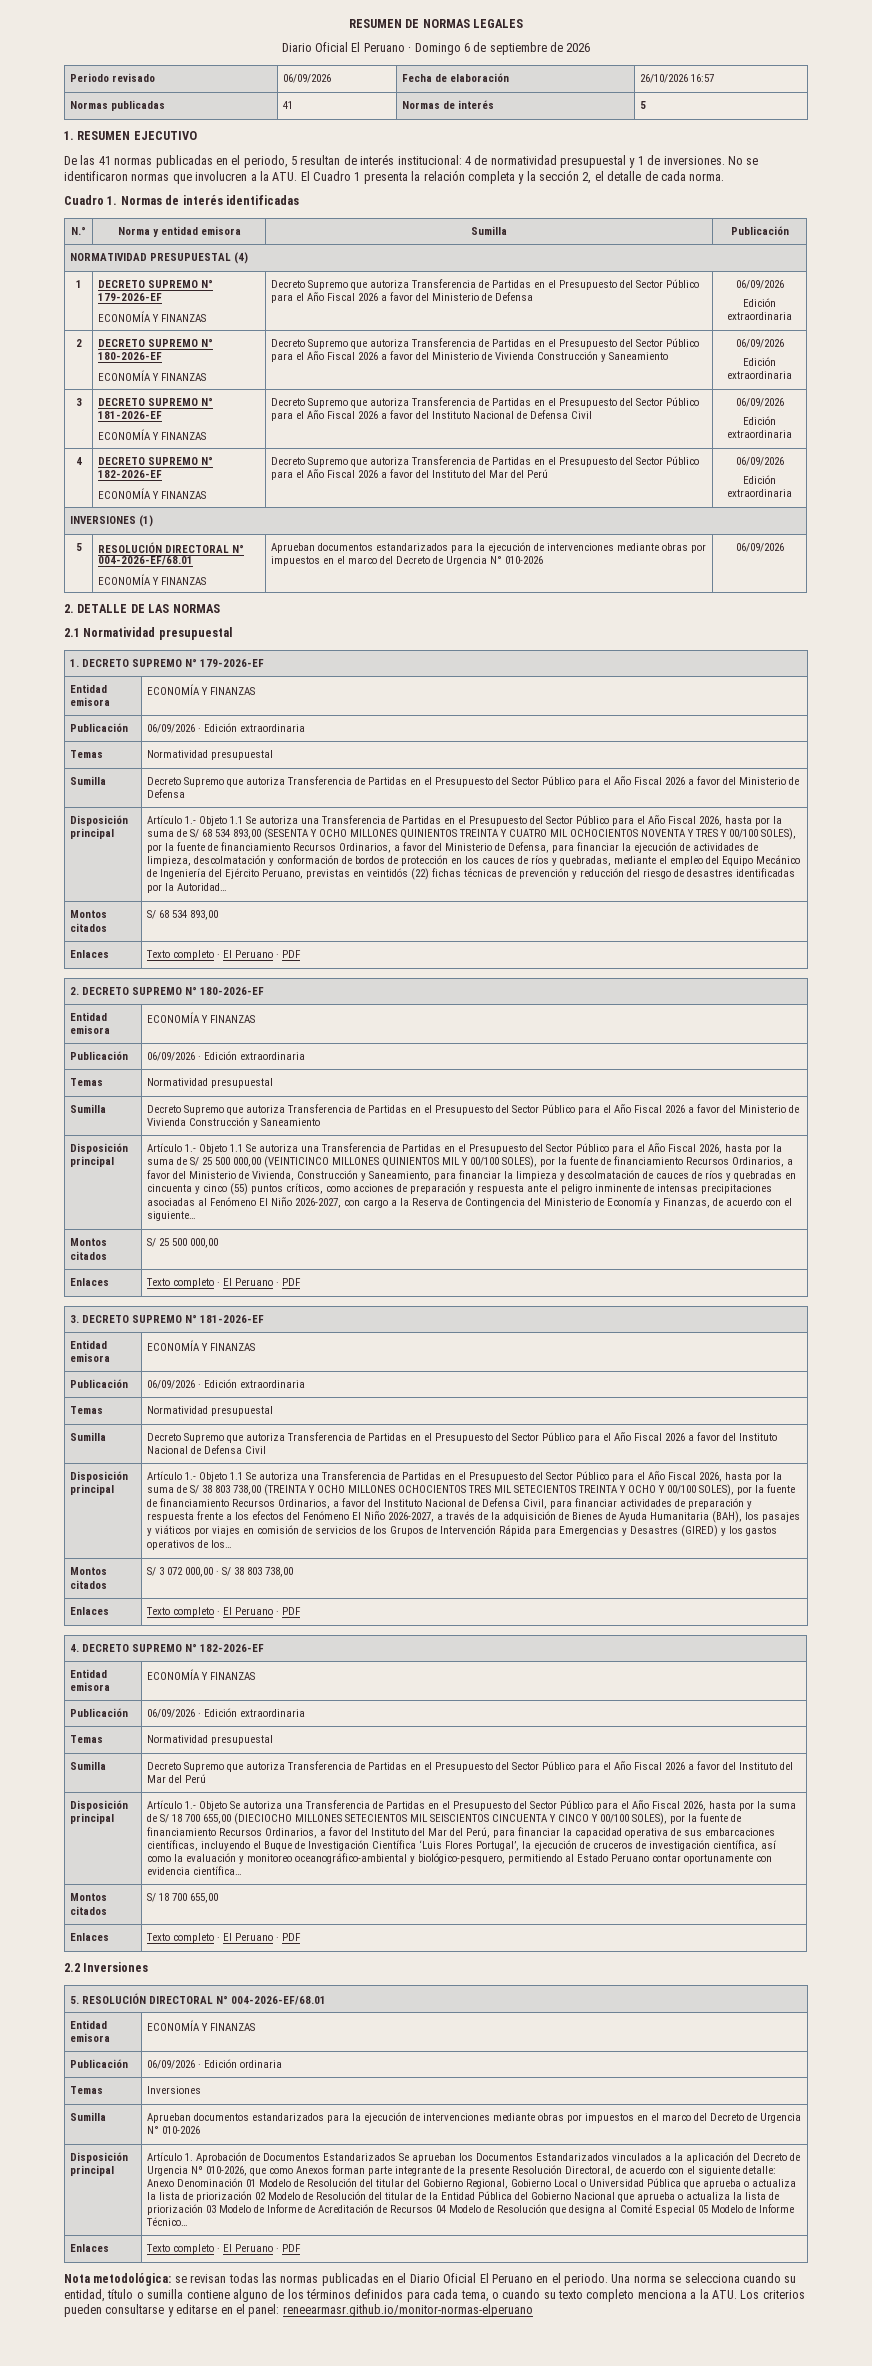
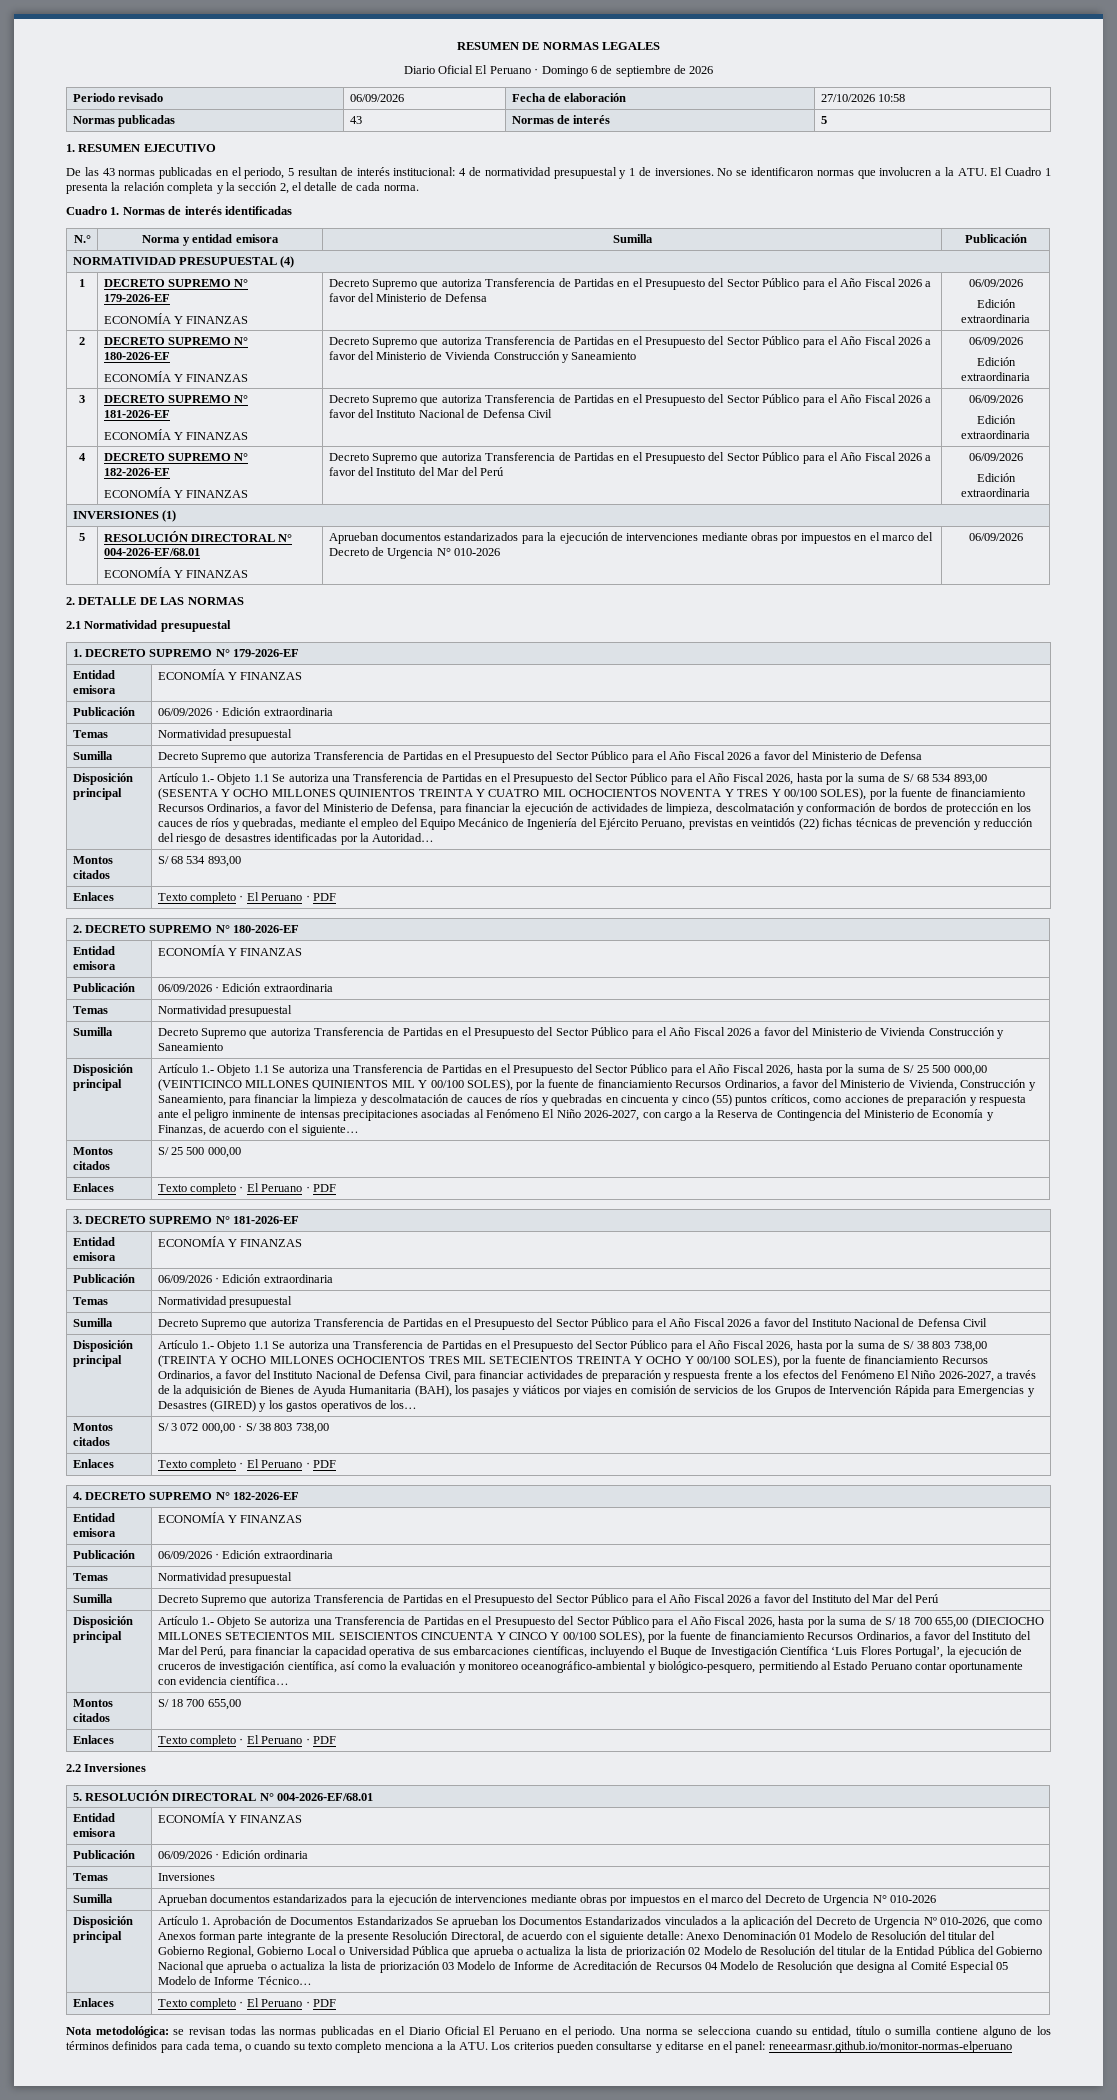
[640,74,715,83] 26/10/2026 16:57 -> [820,94,906,102] 27/10/2026 10:58
[283,101,294,109] 41 -> [349,116,362,124] 43
[98,156,111,165] 41 -> [102,168,115,176] 43

